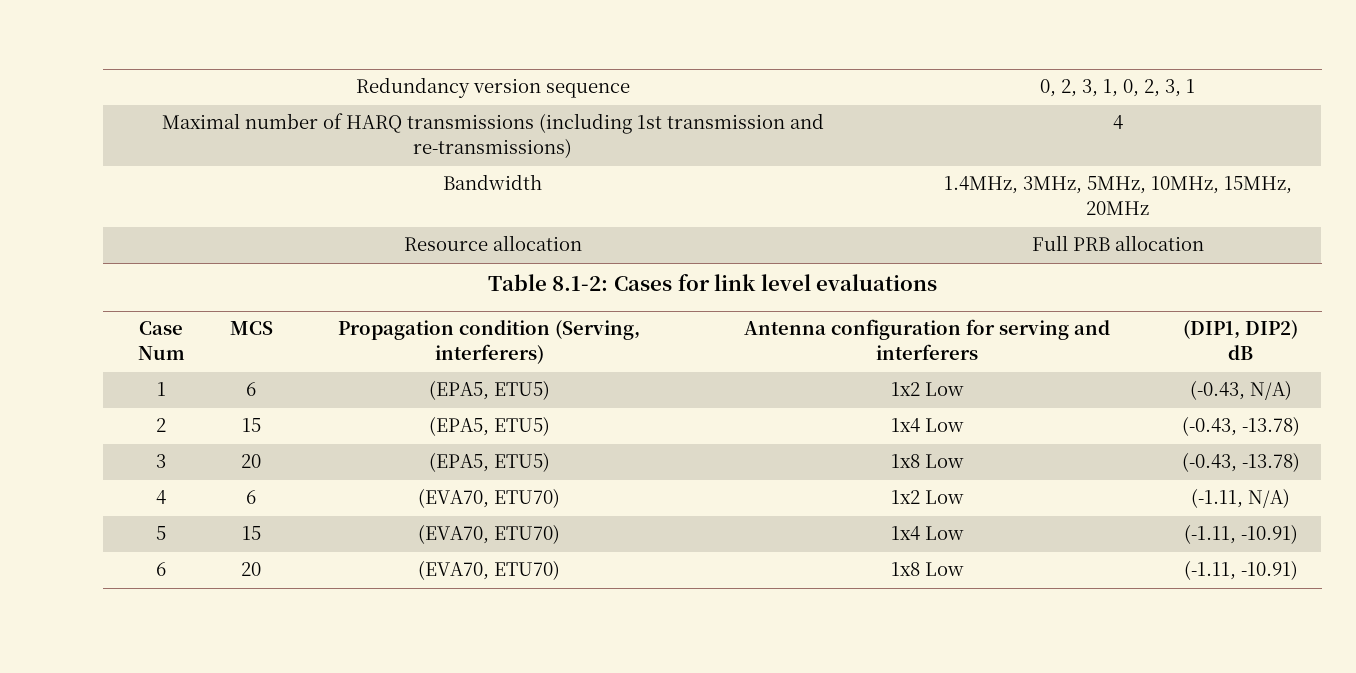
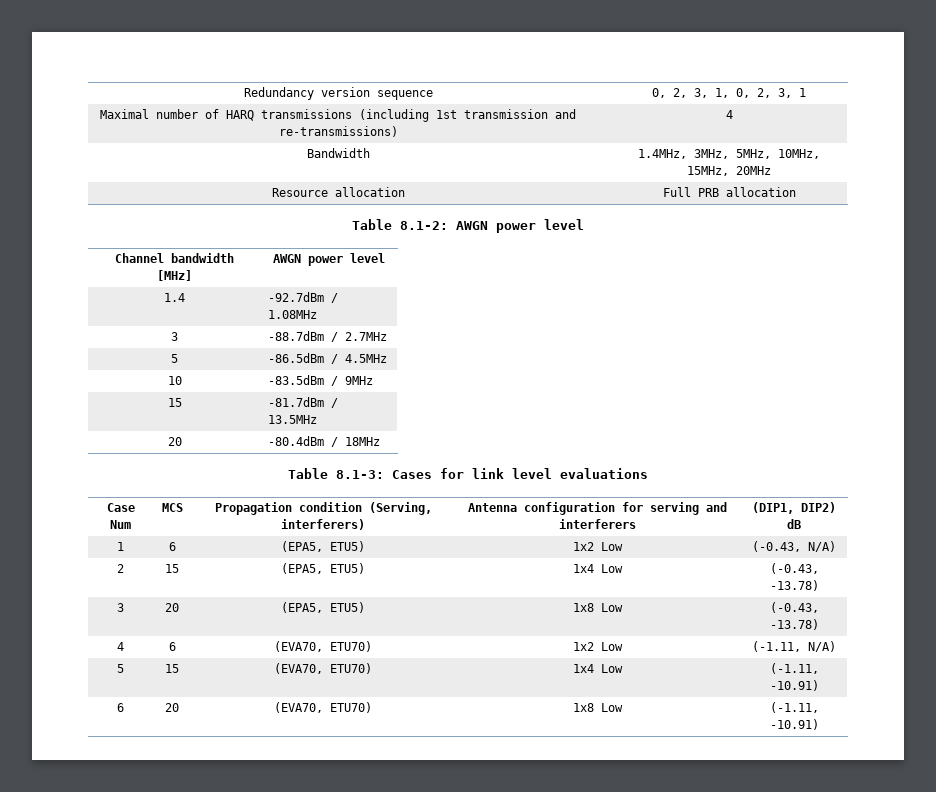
(609, 283) none -> [456,219,584,233] [115,253,234,263] [157,270,192,281] [273,253,385,266] [164,293,185,302] [268,292,339,303] [268,310,318,319] [171,332,178,341] [268,331,388,342] [171,354,178,363] [268,353,388,364] [167,376,182,385] [268,375,374,386] [167,398,182,407] [268,397,339,408] [268,415,318,424] [167,437,182,446] [268,436,381,447] [288,468,384,479] AWGN power level // Channel bandwidth [MHz] | AWGN power level // 1.4 | -92.7dBm / 1.08MHz // 3 | -88.7dBm / 2.7MHz // 5 | -86.5dBm / 4.5MHz // 10 | -83.5dBm / 9MHz // 15 | -81.7dBm / 13.5MHz // 20 | -80.4dBm / 18MHz // Table 8.1-3:

